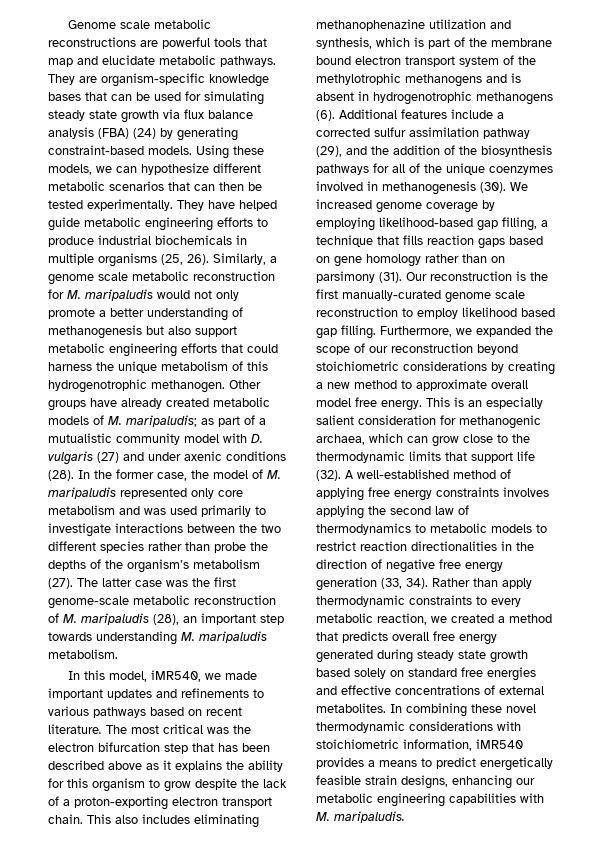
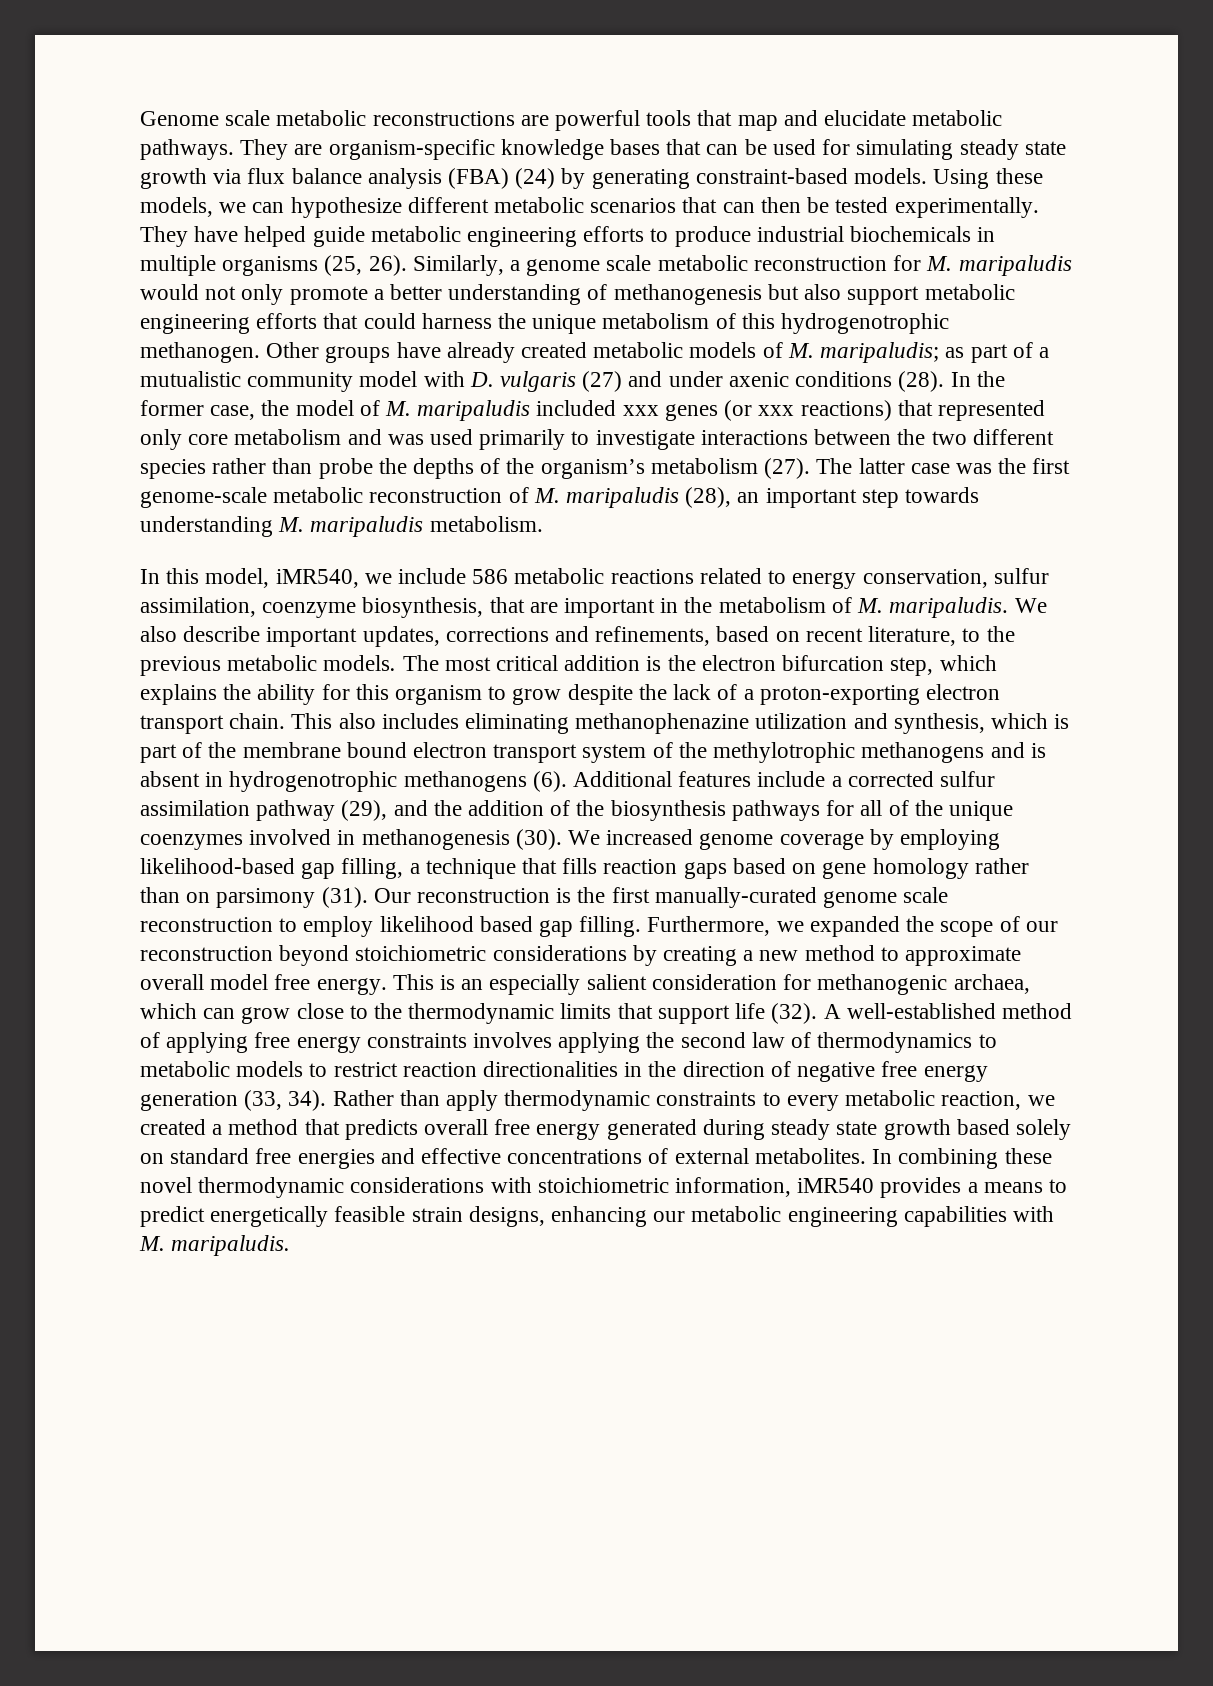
(116, 493) none -> [536,400,933,421] included xxx genes (or xxx reactions) that
[225,671,258,680] [48,688,264,700] [48,706,242,718] [48,724,102,734] made important updates and refinements to various pathways based on recent literature. -> [398,568,1049,589] [140,597,1047,618] [140,626,1015,647] [140,655,397,676] include 586 metabolic reactions related to energy conservation, sulfur assimilation, coenzyme biosynthesis, that are important in the metabolism of M. maripaludis. We also describe important updates, corrections and refinements, based on recent literature, to the previous metabolic models.
[207,727,229,734] was -> [564,655,662,671] addition is
[164,743,270,754] [48,760,171,770] step that has been described above as it -> [890,655,997,676] step, which

